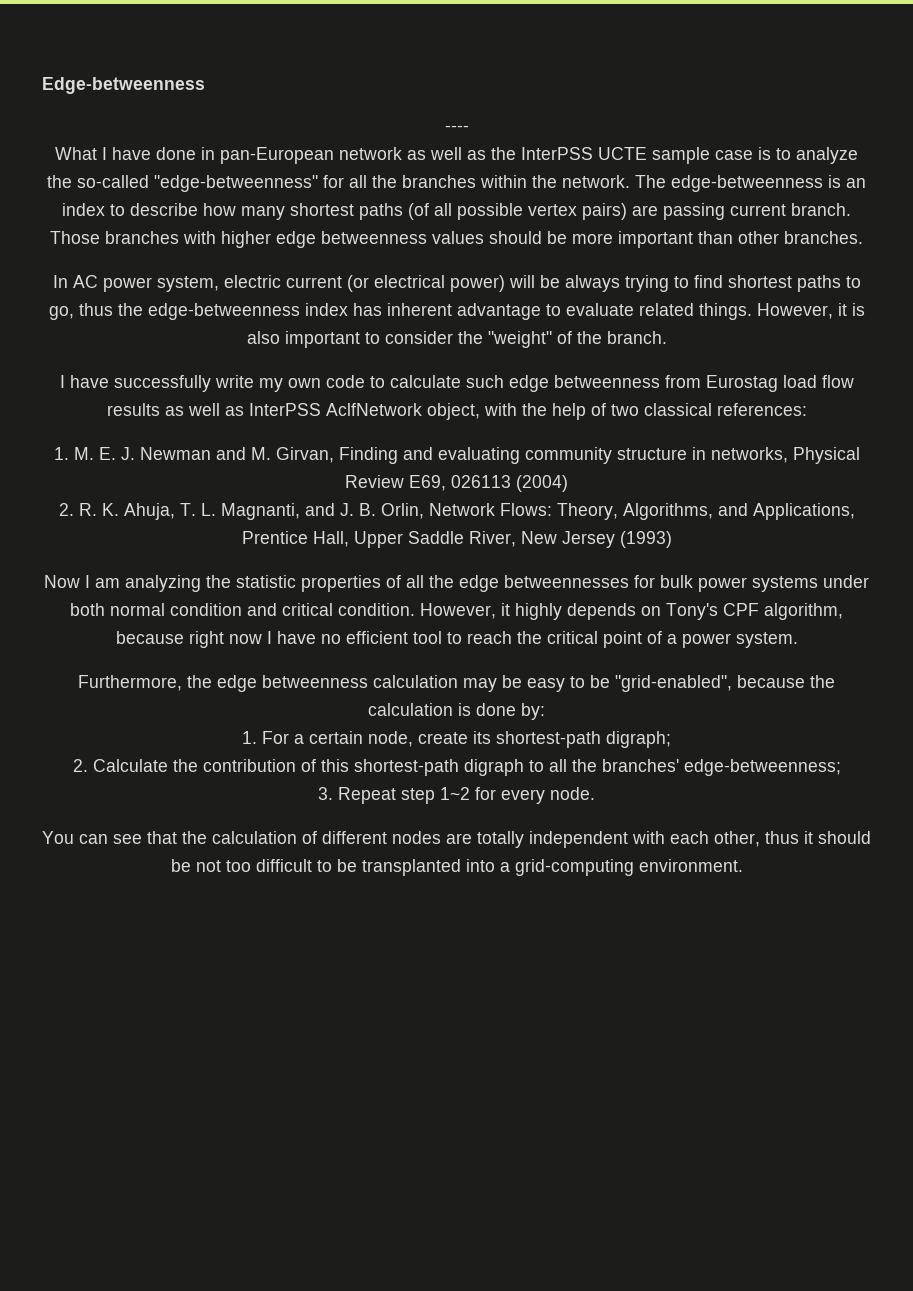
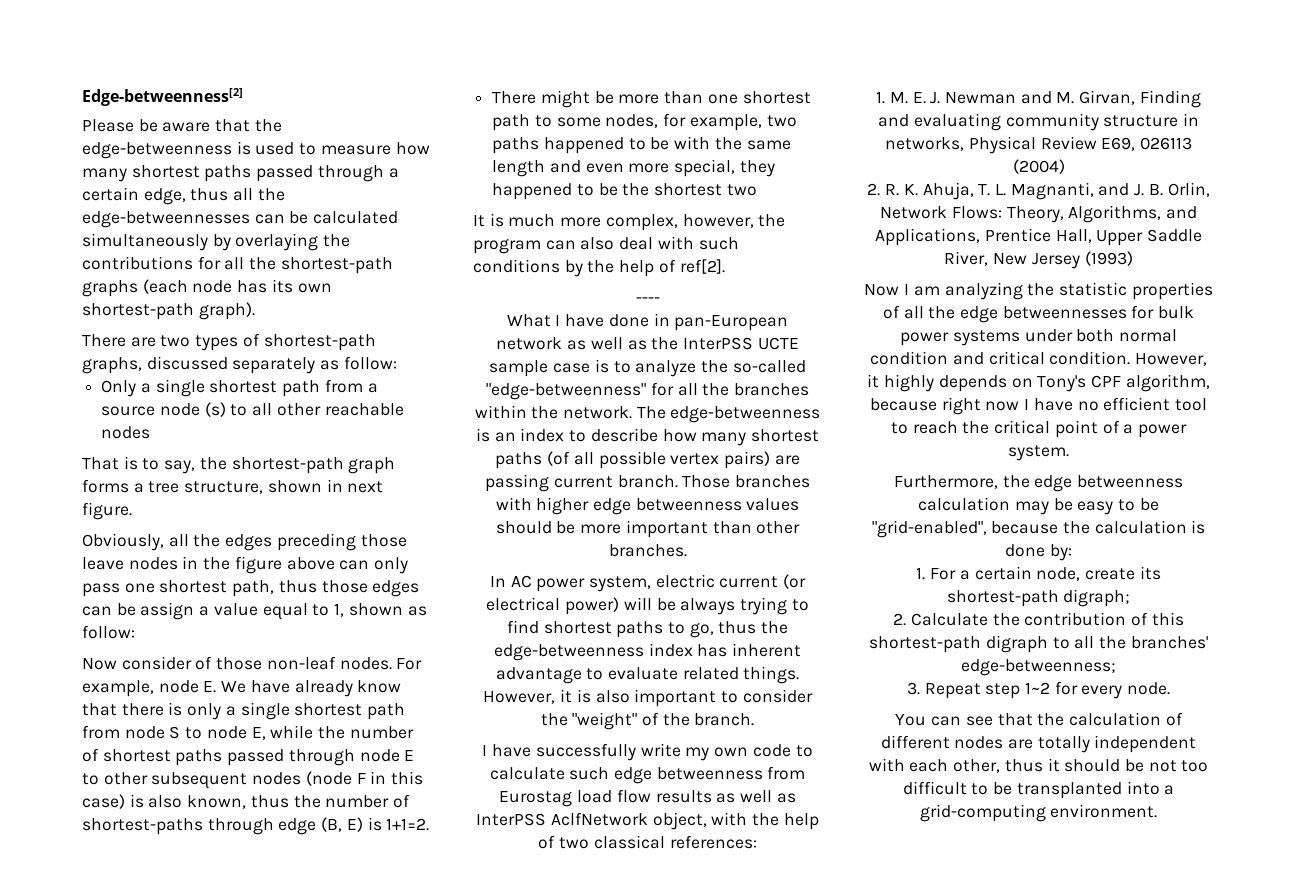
[42,77,205,94] Edge-betweenness -> [82,88,243,106] [82,119,282,132] [82,141,430,159] [82,165,399,182] [82,187,285,205] [82,211,399,228] [82,233,351,251] [82,256,393,274] [82,279,332,297] [82,302,255,320] [82,333,376,351] [82,356,397,374] [101,379,378,397] [101,402,404,417] [101,426,151,439] [82,456,396,474] [82,479,384,494] [82,502,132,520] [82,533,407,551] [82,556,409,574] [82,580,420,597] [82,602,427,620] [82,625,135,639] [82,656,423,670] [82,680,402,697] [82,702,406,720] [82,725,414,740] [82,748,415,766] [82,771,424,789] [82,794,411,809] [82,817,430,835] [492,90,811,108] [492,113,797,131] [492,136,791,154] [492,159,775,177] [492,183,757,200] [473,213,786,231] [473,236,739,254] [473,259,725,277] Edge-betweenness[2] // Please be aware that the edge-betweenness is used to measure how many shortest paths passed through a certain edge, thus all the edge-betweennesses can be calculated simultaneously by overlaying the contributions for all the shortest-path graphs (each node has its own shortest-path graph). // There are two types of shortest-path graphs, discussed separately as follow: // Only a single shortest path from a source node (s) to all other reachable nodes // That is to say, the shortest-path graph forms a tree structure, shown in next figure. // Obviously, all the edges preceding those leave nodes in the figure above can only pass one shortest path, thus those edges can be assign a value equal to 1, shown as follow: // Now consider of those non-leaf nodes. For example, node E. We have already know that there is only a single shortest path from node S to node E, while the number of shortest paths passed through node E to other subsequent nodes (node F in this case) is also known, thus the number of shortest-paths through edge (B, E) is 1+1=2. // There might be more than one shortest path to some nodes, for example, two paths happened to be with the same length and even more special, they happened to be the shortest two // It is much more complex, however, the program can also deal with such conditions by the help of ref[2].

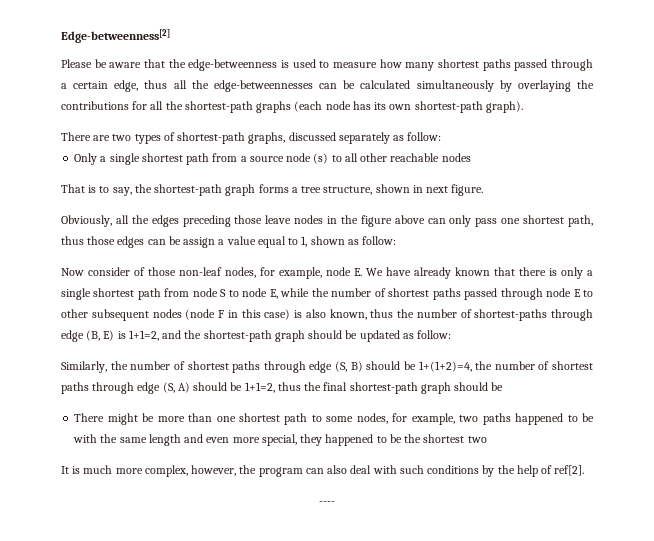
[339,657,423,670] nodes. For -> [225,267,275,278] nodes, for
[357,680,402,693] know -> [455,267,490,276] known
[386,818,430,831] 1+1=2. -> [128,330,452,342] [61,361,593,373] [61,382,504,394] 1+1=2, and the shortest-path graph should be updated as follow: // Similarly, the number of shortest paths through edge (S, B) should be 1+(1+2)=4, the number of shortest paths through edge (S, A) should be 1+1=2, thus the final shortest-path graph should be
[506,313,789,331] [496,337,799,350] [489,359,806,377] [486,382,809,400] [474,405,821,423] [475,428,820,446] [495,451,800,469] [485,474,810,492] [495,497,800,515] [495,520,801,538] [608,544,687,557] [489,574,807,592] [486,597,809,615] [506,620,789,638] [493,643,802,661] [495,666,800,684] [483,689,813,707] [540,712,755,730] [482,743,813,761] [489,766,806,784] [499,789,796,807] [476,812,819,830] [538,835,757,849] [876,90,1201,108] [878,113,1199,131] [885,136,1192,154] [1012,159,1065,174] [867,182,1210,200] [880,205,1197,223] [875,228,1202,246] [944,251,1133,269] [864,282,1213,300] [882,305,1195,323] [900,329,1177,346] [870,351,1207,366] [867,374,1210,392] [869,397,1208,415] [890,420,1188,438] [1008,445,1069,461] [893,475,1184,492] [918,497,1159,515] [871,520,1206,538] [1005,544,1072,561] [916,566,1161,581] [946,589,1131,607] [893,612,1184,626] [869,635,1208,653] [961,659,1116,676] [906,681,1171,699] [895,712,1183,726] [880,735,1197,753] [868,758,1209,773] [902,781,1175,799] [919,804,1158,822] // What I have done in pan-European network as well as the InterPSS UCTE sample case is to analyze the so-called "edge-betweenness" for all the branches within the network. The edge-betweenness is an index to describe how many shortest paths (of all possible vertex pairs) are passing current branch. Those branches with higher edge betweenness values should be more important than other branches. // In AC power system, electric current (or electrical power) will be always trying to find shortest paths to go, thus the edge-betweenness index has inherent advantage to evaluate related things. However, it is also important to consider the "weight" of the branch. // I have successfully write my own code to calculate such edge betweenness from Eurostag load flow results as well as InterPSS AclfNetwork object, with the help of two classical references: // 1. M. E. J. Newman and M. Girvan, Finding and evaluating community structure in networks, Physical Review E69, 026113 (2004) // 2. R. K. Ahuja, T. L. Magnanti, and J. B. Orlin, Network Flows: Theory, Algorithms, and Applications, Prentice Hall, Upper Saddle River, New Jersey (1993) // Now I am analyzing the statistic properties of all the edge betweennesses for bulk power systems under both normal condition and critical condition. However, it highly depends on Tony's CPF algorithm, because right now I have no efficient tool to reach the critical point of a power system. // Furthermore, the edge betweenness calculation may be easy to be "grid-enabled", because the calculation is done by: // 1. For a certain node, create its shortest-path digraph; // 2. Calculate the contribution of this shortest-path digraph to all the branches' edge-betweenness; // 3. Repeat step 1~2 for every node. // You can see that the calculation of different nodes are totally independent with each other, thus it should be not too difficult to be transplanted into a grid-computing environment. -> (335, 503) none

